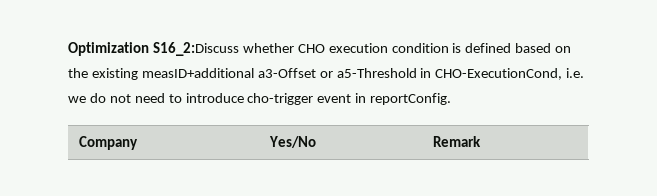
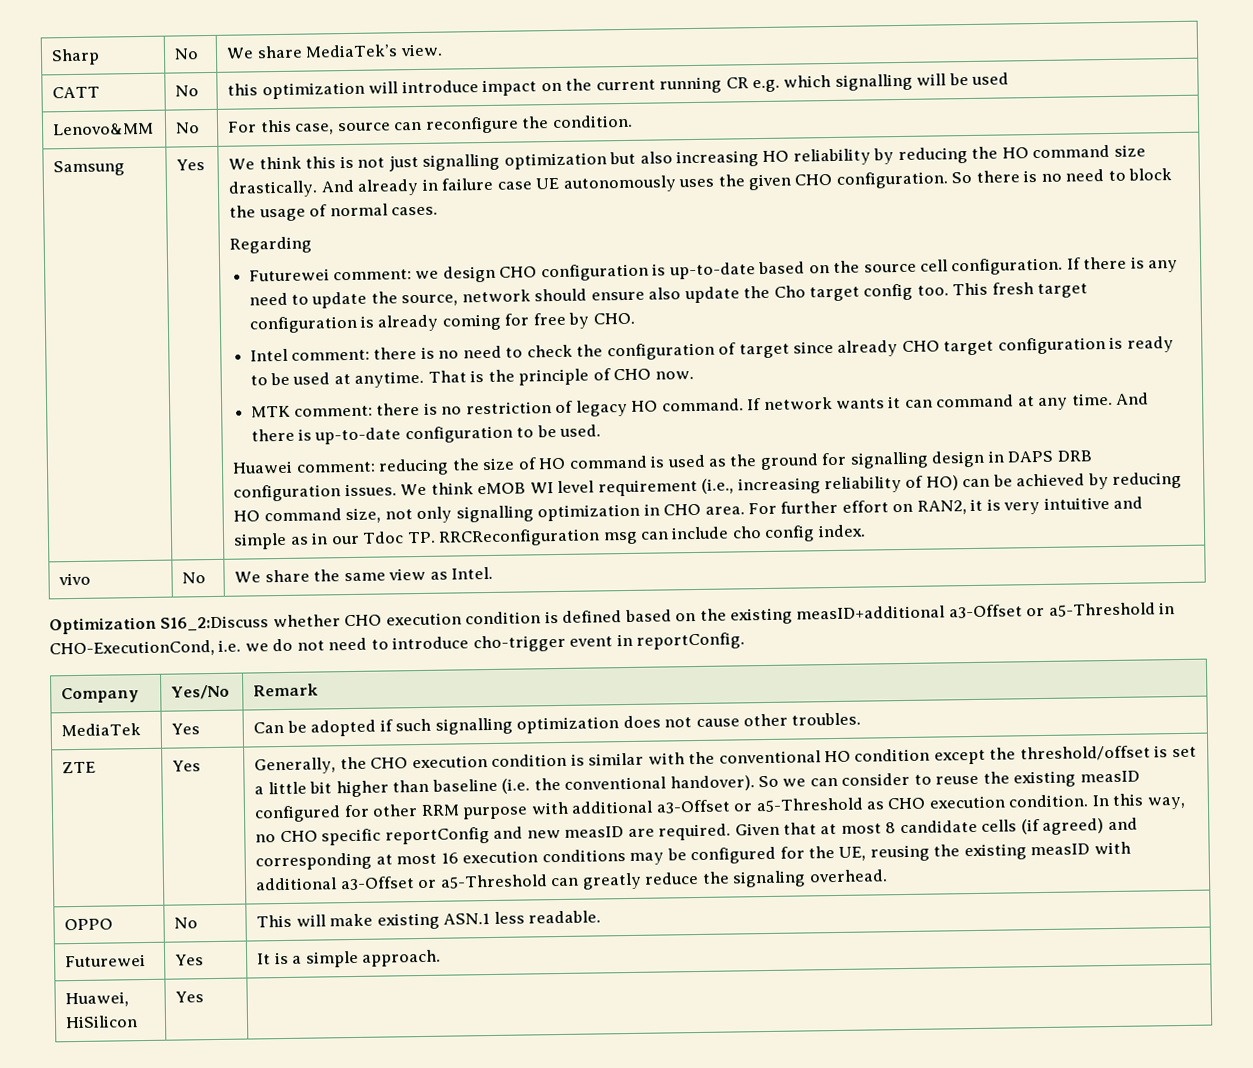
(68, 49) none -> [51,48,101,66] [174,48,200,60] [226,43,443,59] [52,86,101,99] [175,85,200,97] [227,72,1010,100] [53,122,155,136] [175,122,201,134] [227,114,633,135] [53,160,126,177] [176,159,206,171] [228,144,1146,172] [228,168,1173,198] [229,203,439,222] [229,236,313,254] [248,256,1179,283] [248,282,1089,309] [248,312,635,334] [249,336,1174,362] [249,368,694,388] [250,392,1150,418] [250,424,602,445] [232,450,1092,476] [233,471,1183,502] [233,496,1144,524] [233,524,866,550] [58,572,92,586] [182,572,207,584] [234,566,494,583] Sharp | No | We share MediaTek’s view. // CATT | No | this optimization will introduce impact on the current running CR e.g. which signalling will be used // Lenovo&MM | No | For this case, source can reconfigure the condition. // Samsung | Yes | We think this is not just signalling optimization but also increasing HO reliability by reducing the HO command size drastically. And already in failure case UE autonomously uses the given CHO configuration. So there is no need to block the usage of normal cases. // Regarding // Futurewei comment: we design CHO configuration is up-to-date based on the source cell configuration. If there is any need to update the source, network should ensure also update the Cho target config too. This fresh target configuration is already coming for free by CHO. // Intel comment: there is no need to check the configuration of target since already CHO target configuration is ready to be used at anytime. That is the principle of CHO now. // MTK comment: there is no restriction of legacy HO command. If network wants it can command at any time. And there is up-to-date configuration to be used. // Huawei comment: reducing the size of HO command is used as the ground for signalling design in DAPS DRB configuration issues. We think eMOB WI level requirement (i.e., increasing reliability of HO) can be achieved by reducing HO command size, not only signalling optimization in CHO area. For further effort on RAN2, it is very intuitive and simple as in our Tdoc TP. RRCReconfiguration msg can include cho config index. // vivo | No | We share the same view as Intel. //
(481, 141) none -> [61,723,142,737] [171,723,201,735] [253,712,862,737] [62,761,97,774] [172,760,202,772] [254,745,1197,775] [254,770,1140,798] [254,793,1186,823] [255,817,1138,846] [255,841,1131,871] [255,869,888,891] [64,918,114,931] [174,917,199,929] [256,910,602,930] [65,954,147,968] [175,954,205,966] [257,949,442,968] [65,991,130,1008] [65,1015,139,1029] [175,991,205,1003] // MediaTek | Yes | Can be adopted if such signalling optimization does not cause other troubles. // ZTE | Yes | Generally, the CHO execution condition is similar with the conventional HO condition except the threshold/offset is set a little bit higher than baseline (i.e. the conventional handover). So we can consider to reuse the existing measID configured for other RRM purpose with additional a3-Offset or a5-Threshold as CHO execution condition. In this way, no CHO specific reportConfig and new measID are required. Given that at most 8 candidate cells (if agreed) and corresponding at most 16 execution conditions may be configured for the UE, reusing the existing measID with additional a3-Offset or a5-Threshold can greatly reduce the signaling overhead. // OPPO | No | This will make existing ASN.1 less readable. // Futurewei | Yes | It is a simple approach. // Huawei, HiSilicon | Yes |

